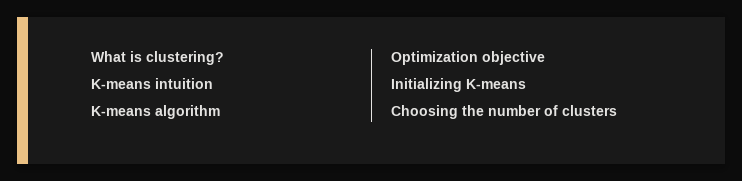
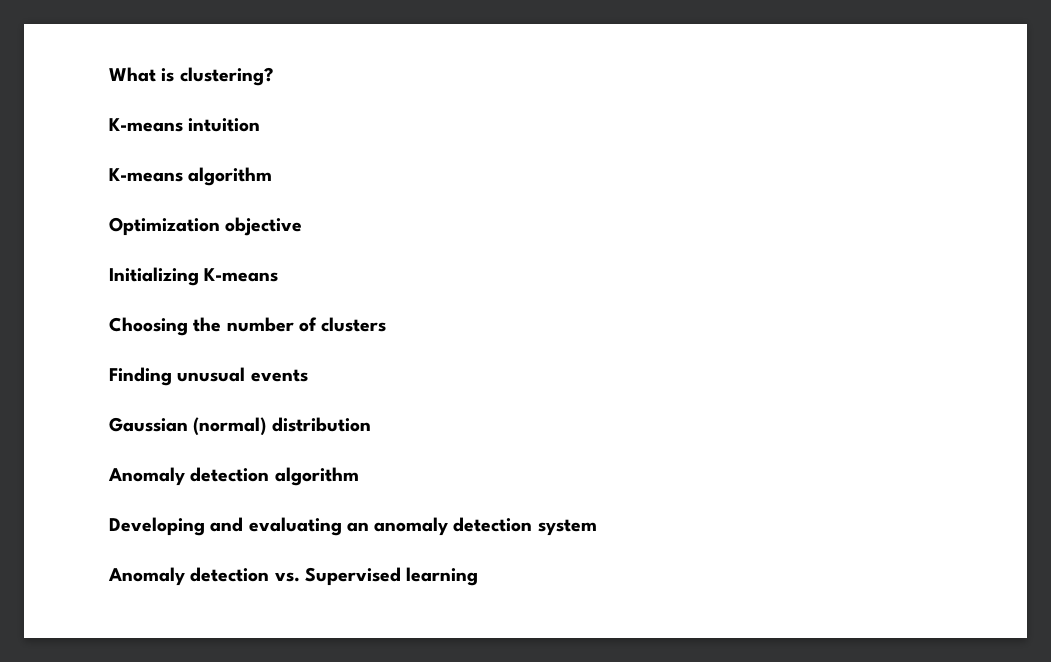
(617, 110) none -> [109,367,308,386] [109,417,371,436] [108,467,359,486] [109,517,597,536] [108,567,479,586] // Finding unusual events // Gaussian (normal) distribution // Anomaly detection algorithm // Developing and evaluating an anomaly detection system // Anomaly detection vs. Supervised learning

